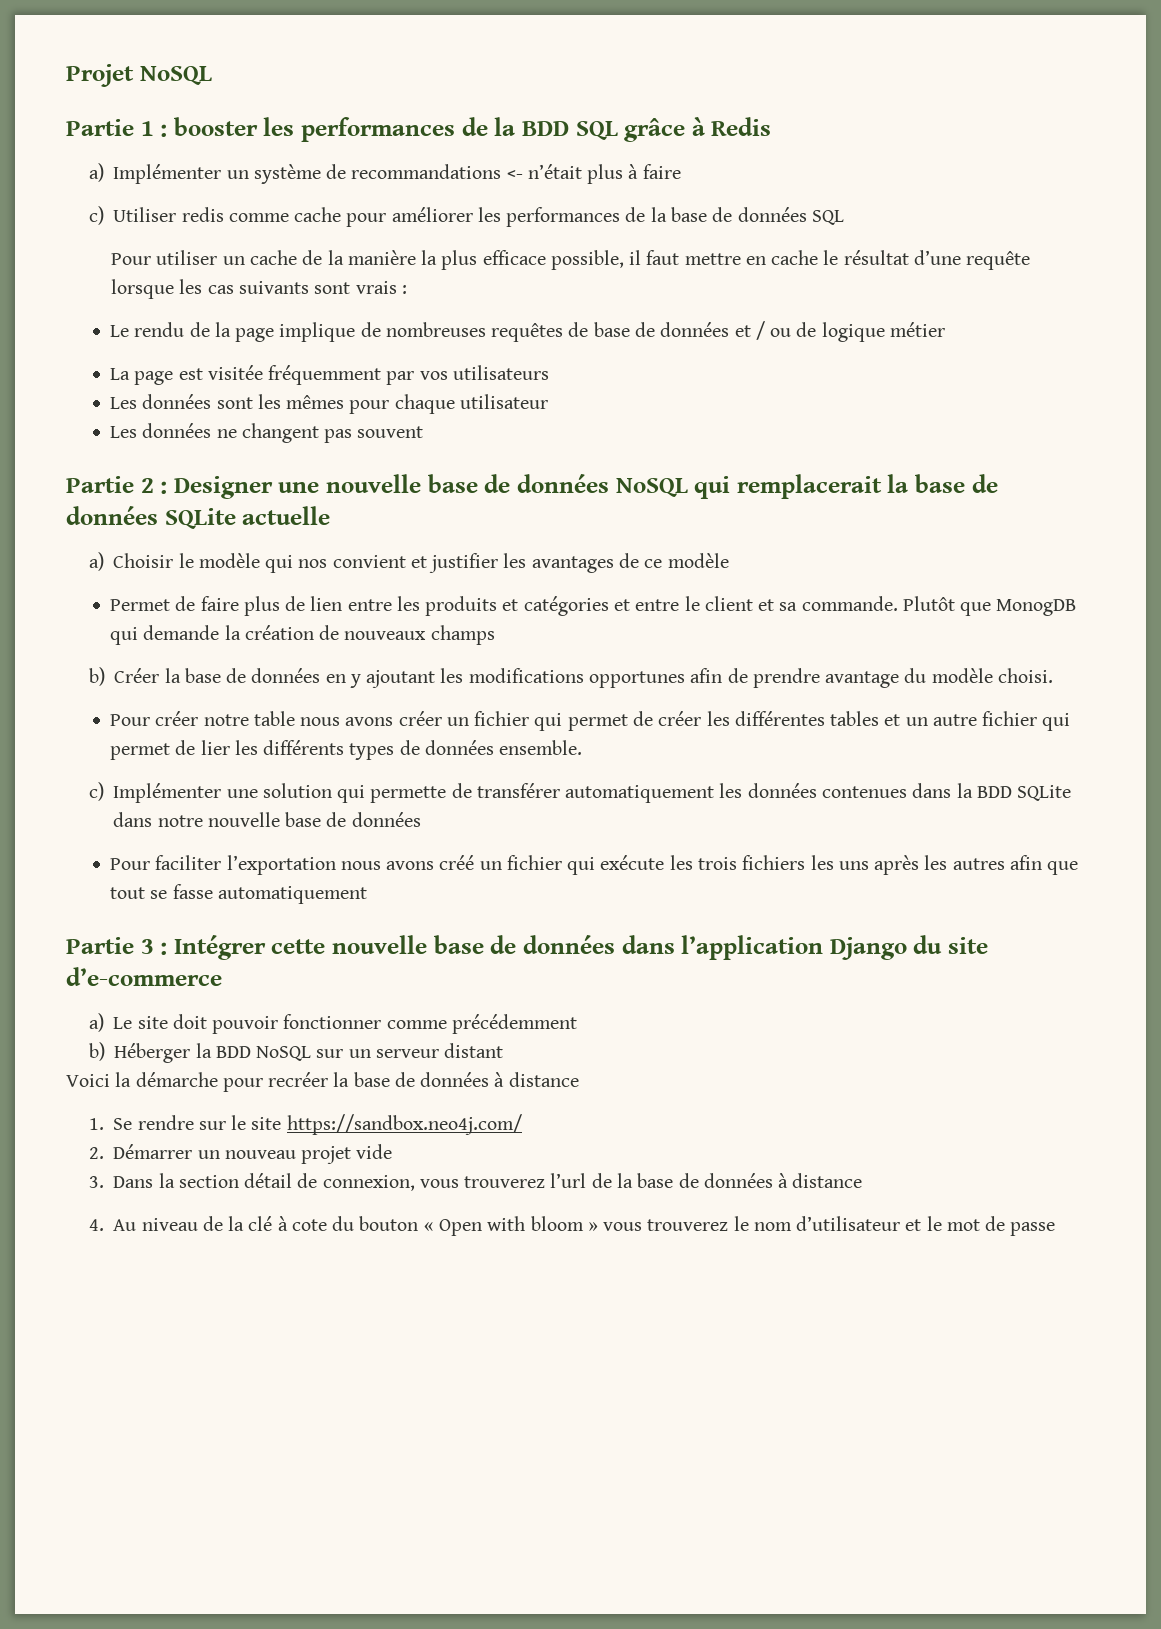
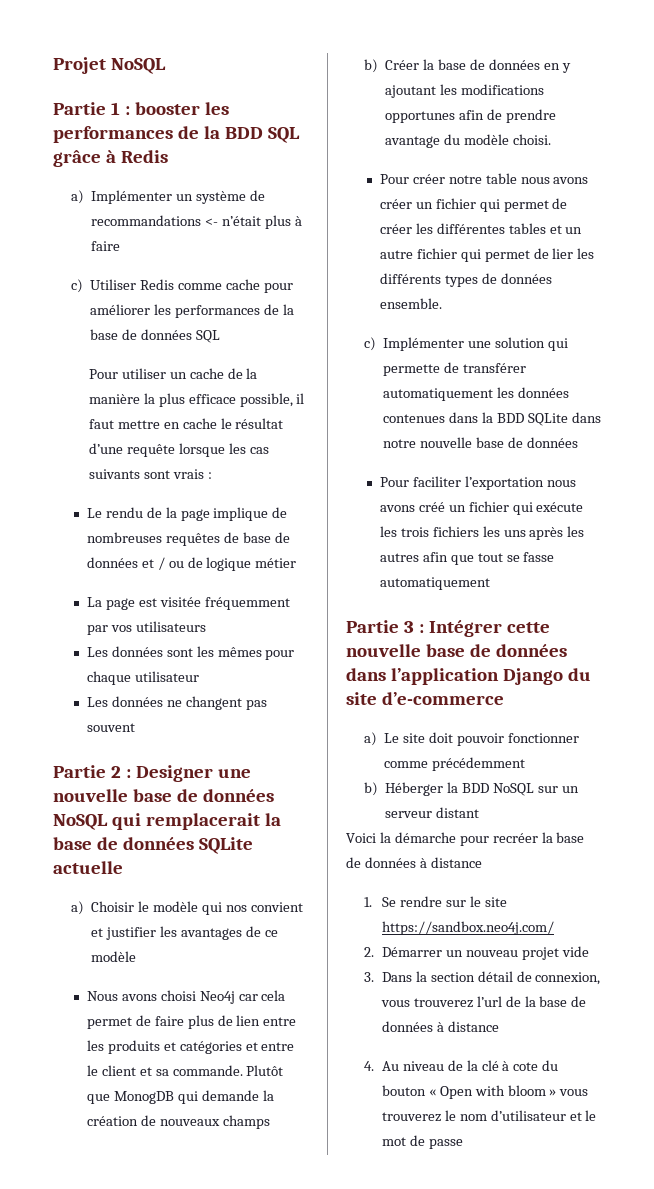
[181,207,224,222] redis -> [140,279,175,290] Redis
[110,599,171,611] Permet -> [86,990,286,1004] [86,1017,132,1029] Nous avons choisi Neo4j car cela permet

